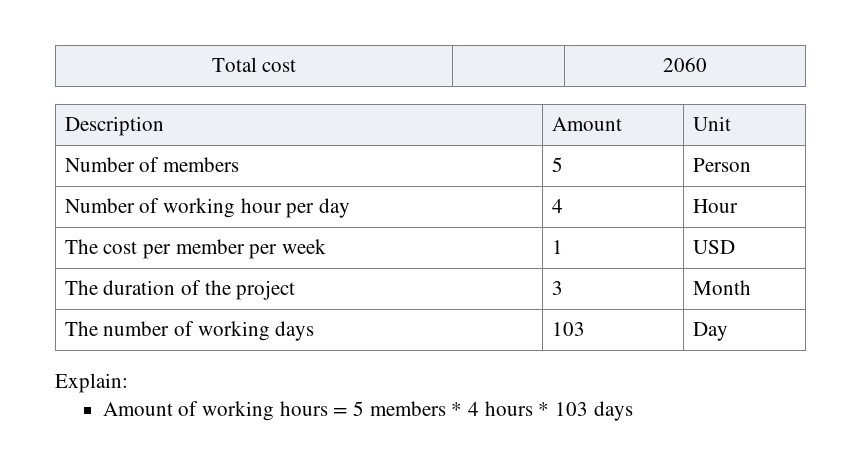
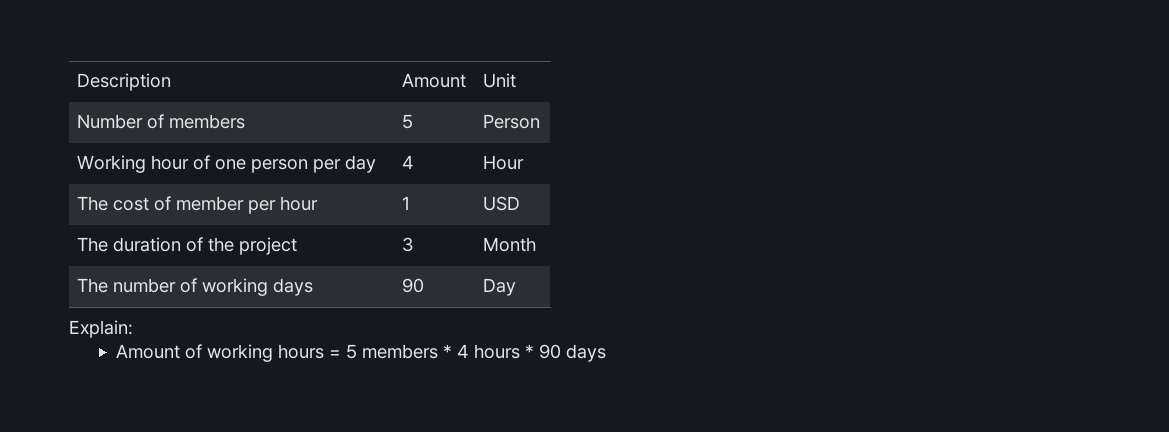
[211,57,297,72] [663,57,708,72] Total cost | | 2060 // -> (77, 82) none
[64,198,282,218] Number of working hour -> [77,155,309,173] Working hour of one person
[143,244,172,259] per -> [154,196,172,211] of
[282,239,327,254] week -> [280,196,319,211] hour
[551,322,585,336] 103 -> [402,278,425,293] 90
[555,402,589,416] 103 -> [538,344,561,359] 90

